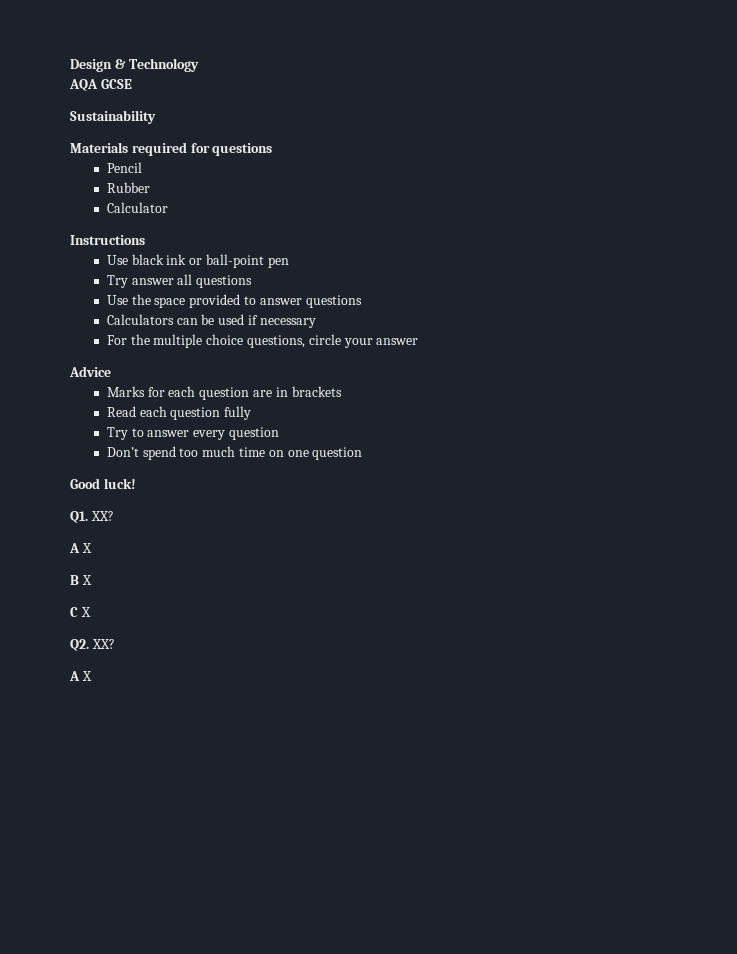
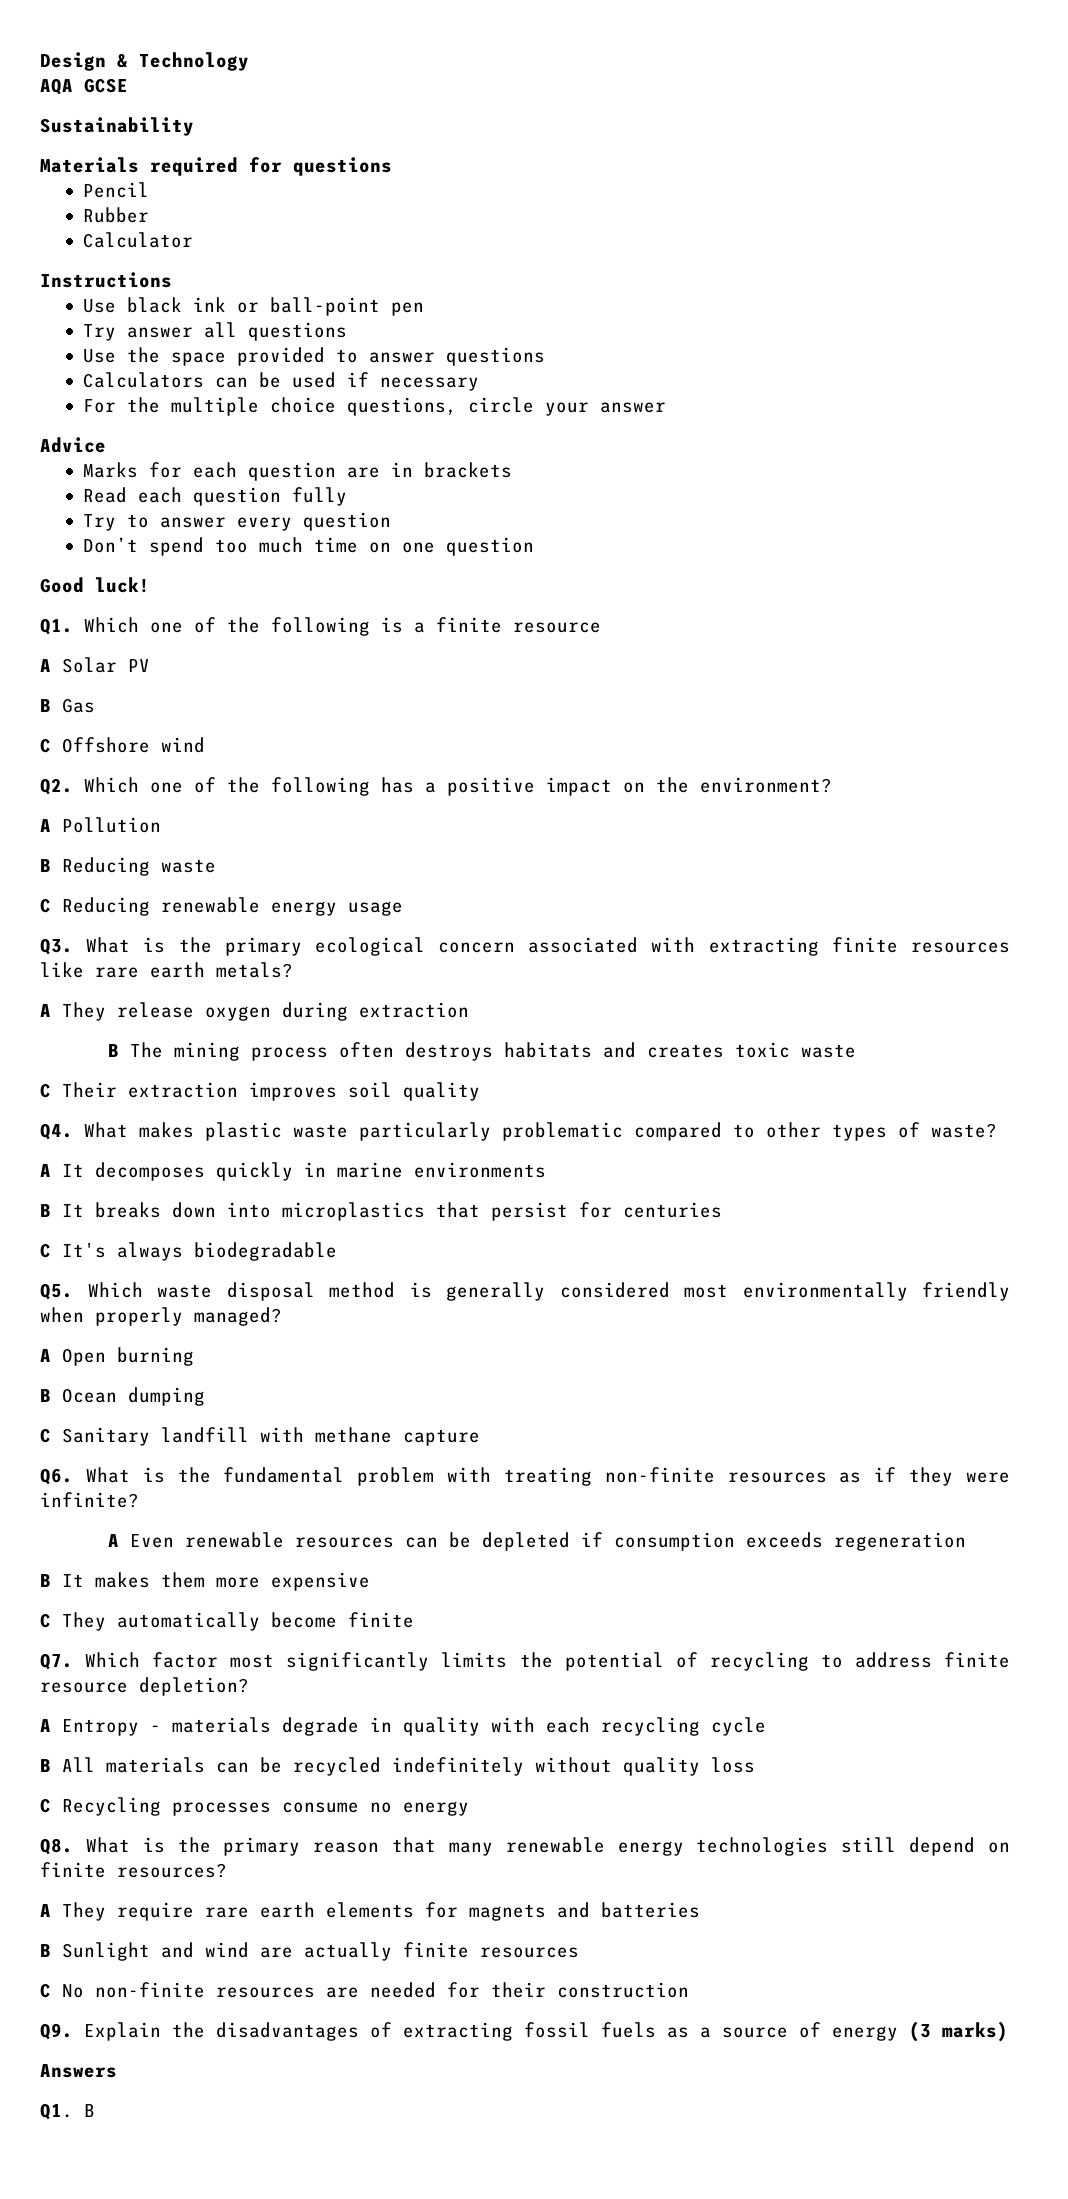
[90,511,114,521] [69,543,92,553] [70,575,92,585] [70,607,91,617] XX? // A X // B X // C X -> [84,617,601,636] [40,657,150,673] [40,698,95,713] [40,737,205,753] Which one of the following is a finite resource // A Solar PV // B Gas // C Offshore wind
[91,639,115,649] [69,671,92,681] XX? // A X -> [84,777,832,796] [40,817,161,833] [40,857,216,876] [40,897,403,916] [40,937,1010,956] [40,962,293,978] [40,1002,469,1021] [107,1042,856,1061] [40,1082,480,1101] [40,1122,997,1141] [40,1162,546,1181] [40,1202,722,1221] [40,1242,337,1261] [40,1282,1010,1301] [40,1307,282,1326] [40,1347,194,1366] [40,1387,205,1406] [40,1427,480,1446] [40,1467,1010,1486] [40,1492,139,1508] [107,1532,966,1551] [40,1572,370,1591] [40,1612,414,1631] [40,1652,1011,1671] [40,1677,249,1696] [40,1717,766,1736] [40,1757,755,1776] [40,1797,469,1816] [40,1837,1010,1856] [40,1862,227,1878] [40,1902,700,1921] [40,1942,579,1961] [40,1982,689,1998] [40,2021,1008,2042] [40,2064,117,2078] [40,2103,95,2120] Which one of the following has a positive impact on the environment? // A Pollution // B Reducing waste // C Reducing renewable energy usage // Q3. What is the primary ecological concern associated with extracting finite resources like rare earth metals? // A They release oxygen during extraction // B The mining process often destroys habitats and creates toxic waste // C Their extraction improves soil quality // Q4. What makes plastic waste particularly problematic compared to other types of waste? // A It decomposes quickly in marine environments // B It breaks down into microplastics that persist for centuries // C It's always biodegradable // Q5. Which waste disposal method is generally considered most environmentally friendly when properly managed? // A Open burning // B Ocean dumping // C Sanitary landfill with methane capture // Q6. What is the fundamental problem with treating non-finite resources as if they were infinite? // A Even renewable resources can be depleted if consumption exceeds regeneration // B It makes them more expensive // C They automatically become finite // Q7. Which factor most significantly limits the potential of recycling to address finite resource depletion? // A Entropy - materials degrade in quality with each recycling cycle // B All materials can be recycled indefinitely without quality loss // C Recycling processes consume no energy // Q8. What is the primary reason that many renewable energy technologies still depend on finite resources? // A They require rare earth elements for magnets and batteries // B Sunlight and wind are actually finite resources // C No non-finite resources are needed for their construction // Q9. Explain the disadvantages of extracting fossil fuels as a source of energy (3 marks) // Answers // Q1. B

